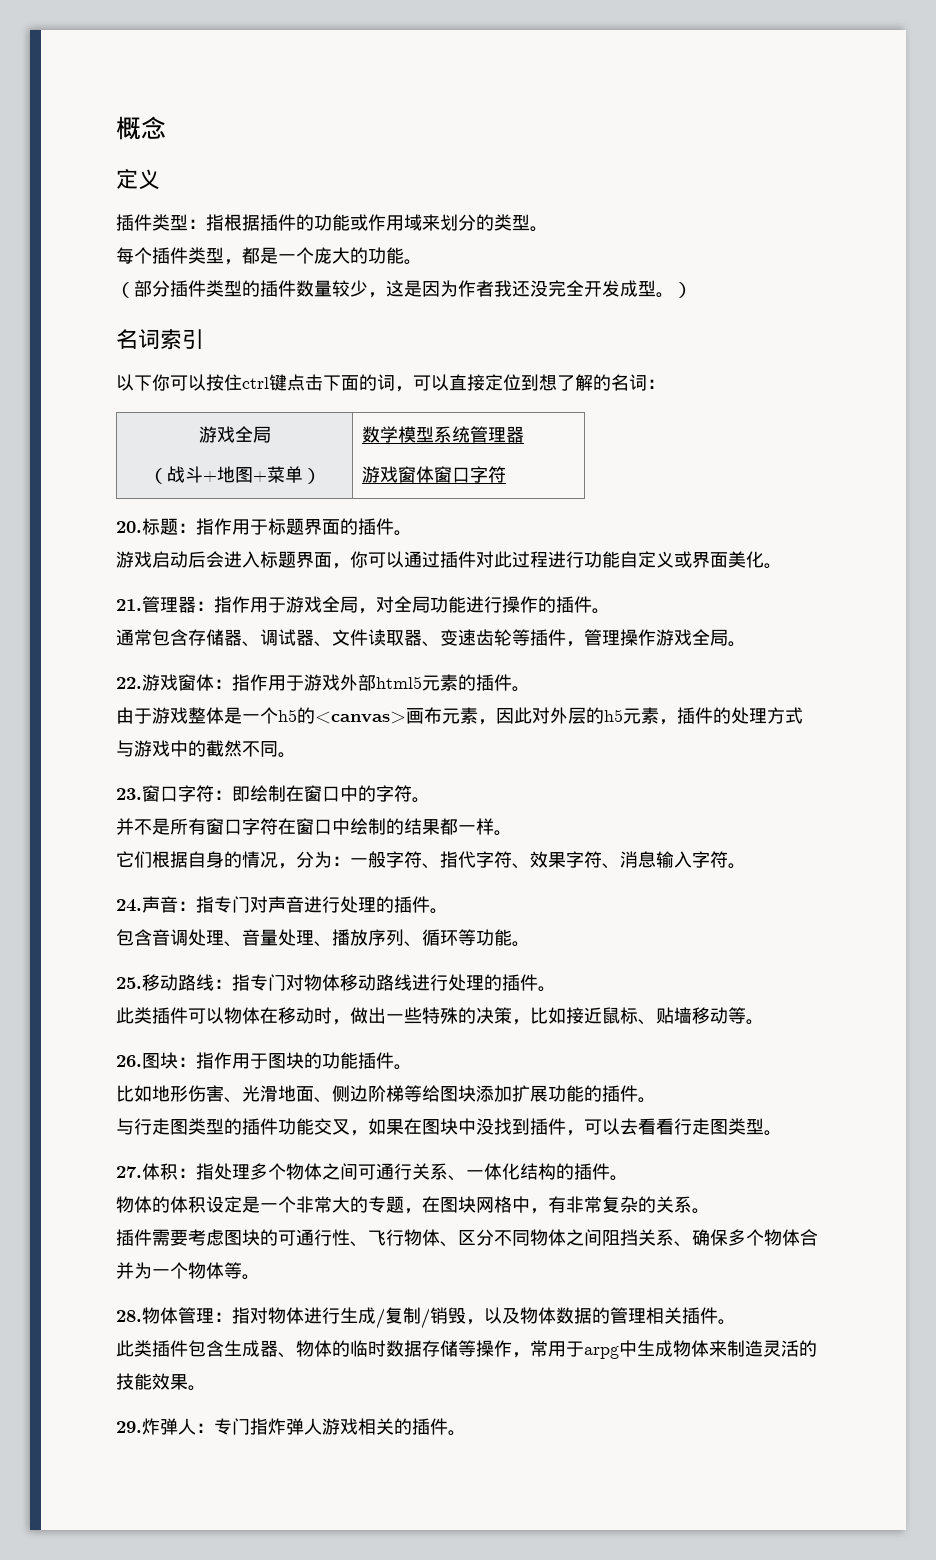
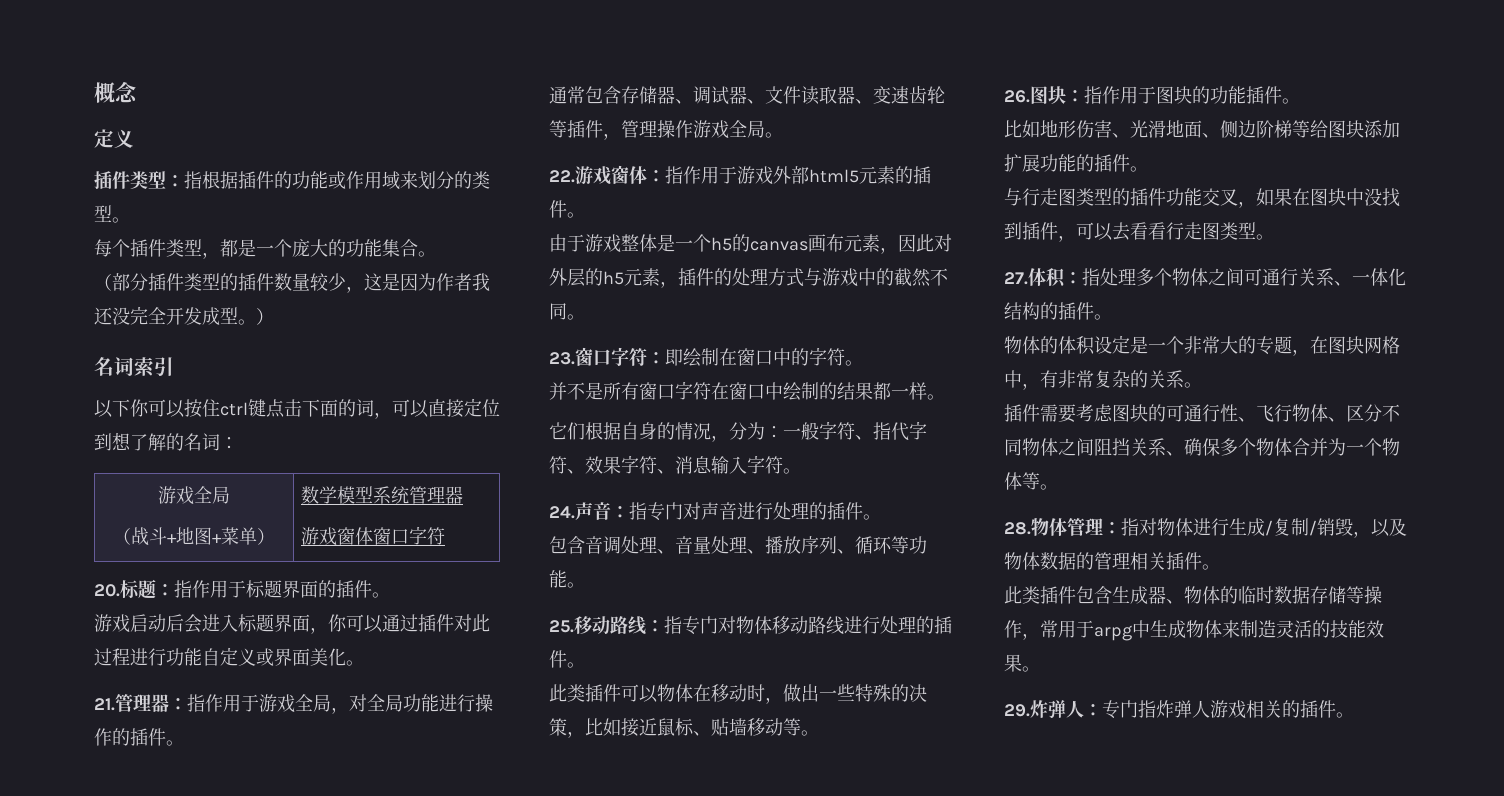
(404, 255) none -> [382,239,418,257] 集合
[315,711,406,724] <canvas> -> [750,241,808,251] canvas

